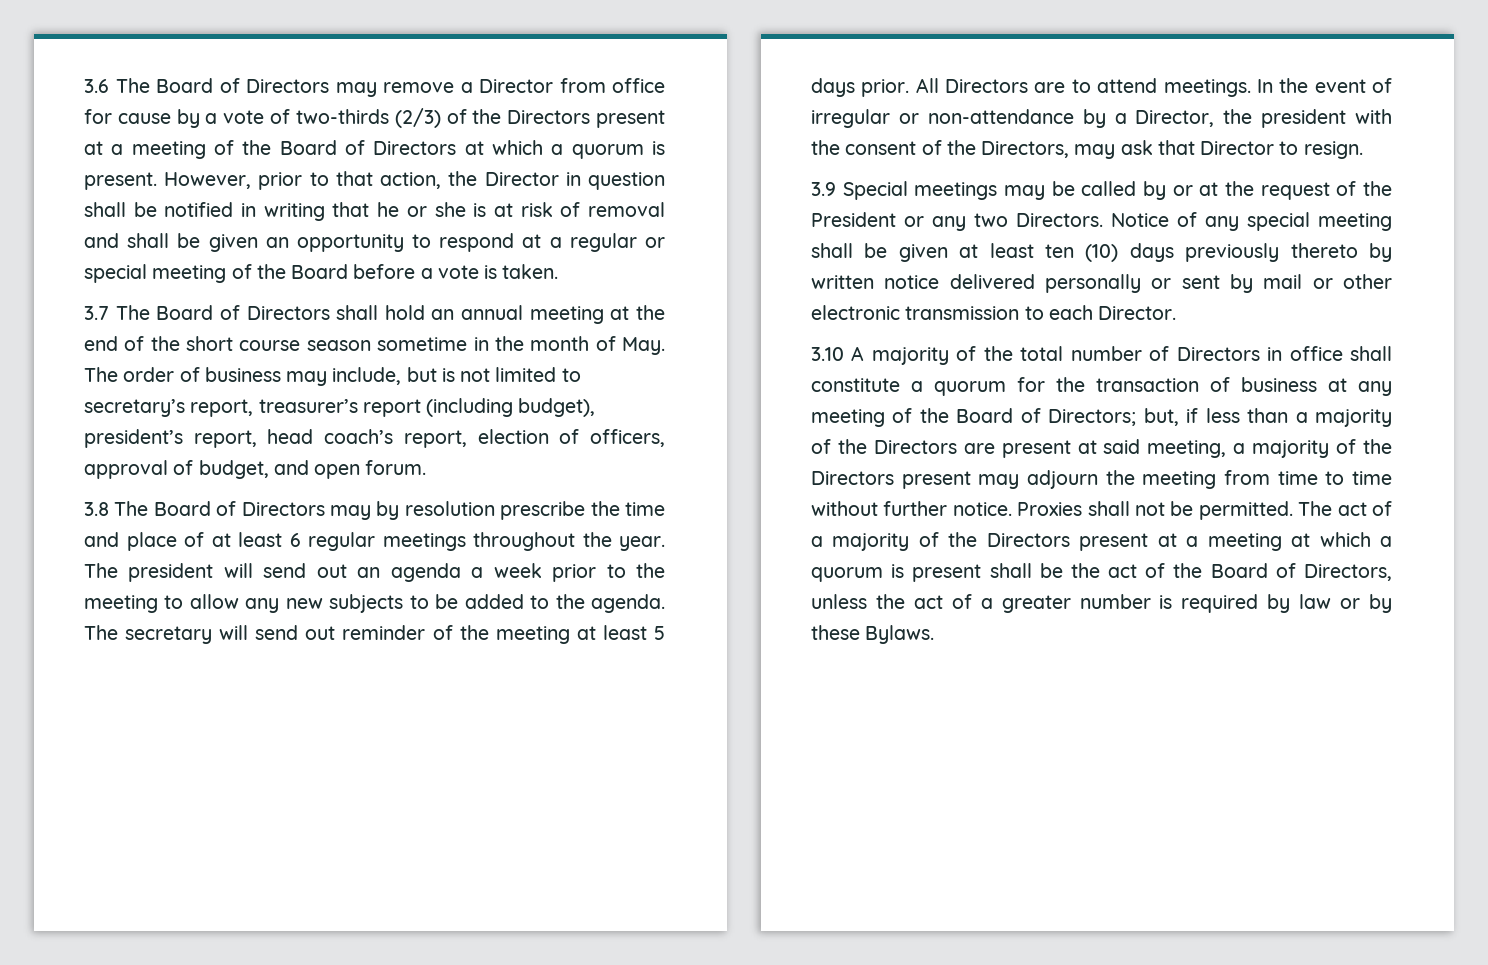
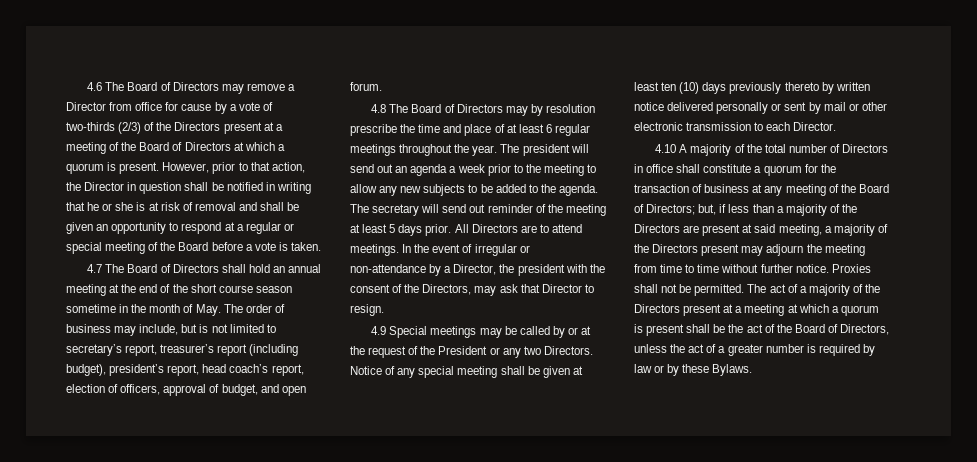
[84,79,109,93] 3.6 -> [87,82,103,91] 4.6
[84,306,109,320] 3.7 -> [87,264,103,273] 4.7
[84,502,109,516] 3.8 -> [371,104,387,113] 4.8
[811,182,836,196] 3.9 -> [371,326,387,335] 4.9
[811,347,844,361] 3.10 -> [655,144,677,153] 4.10

